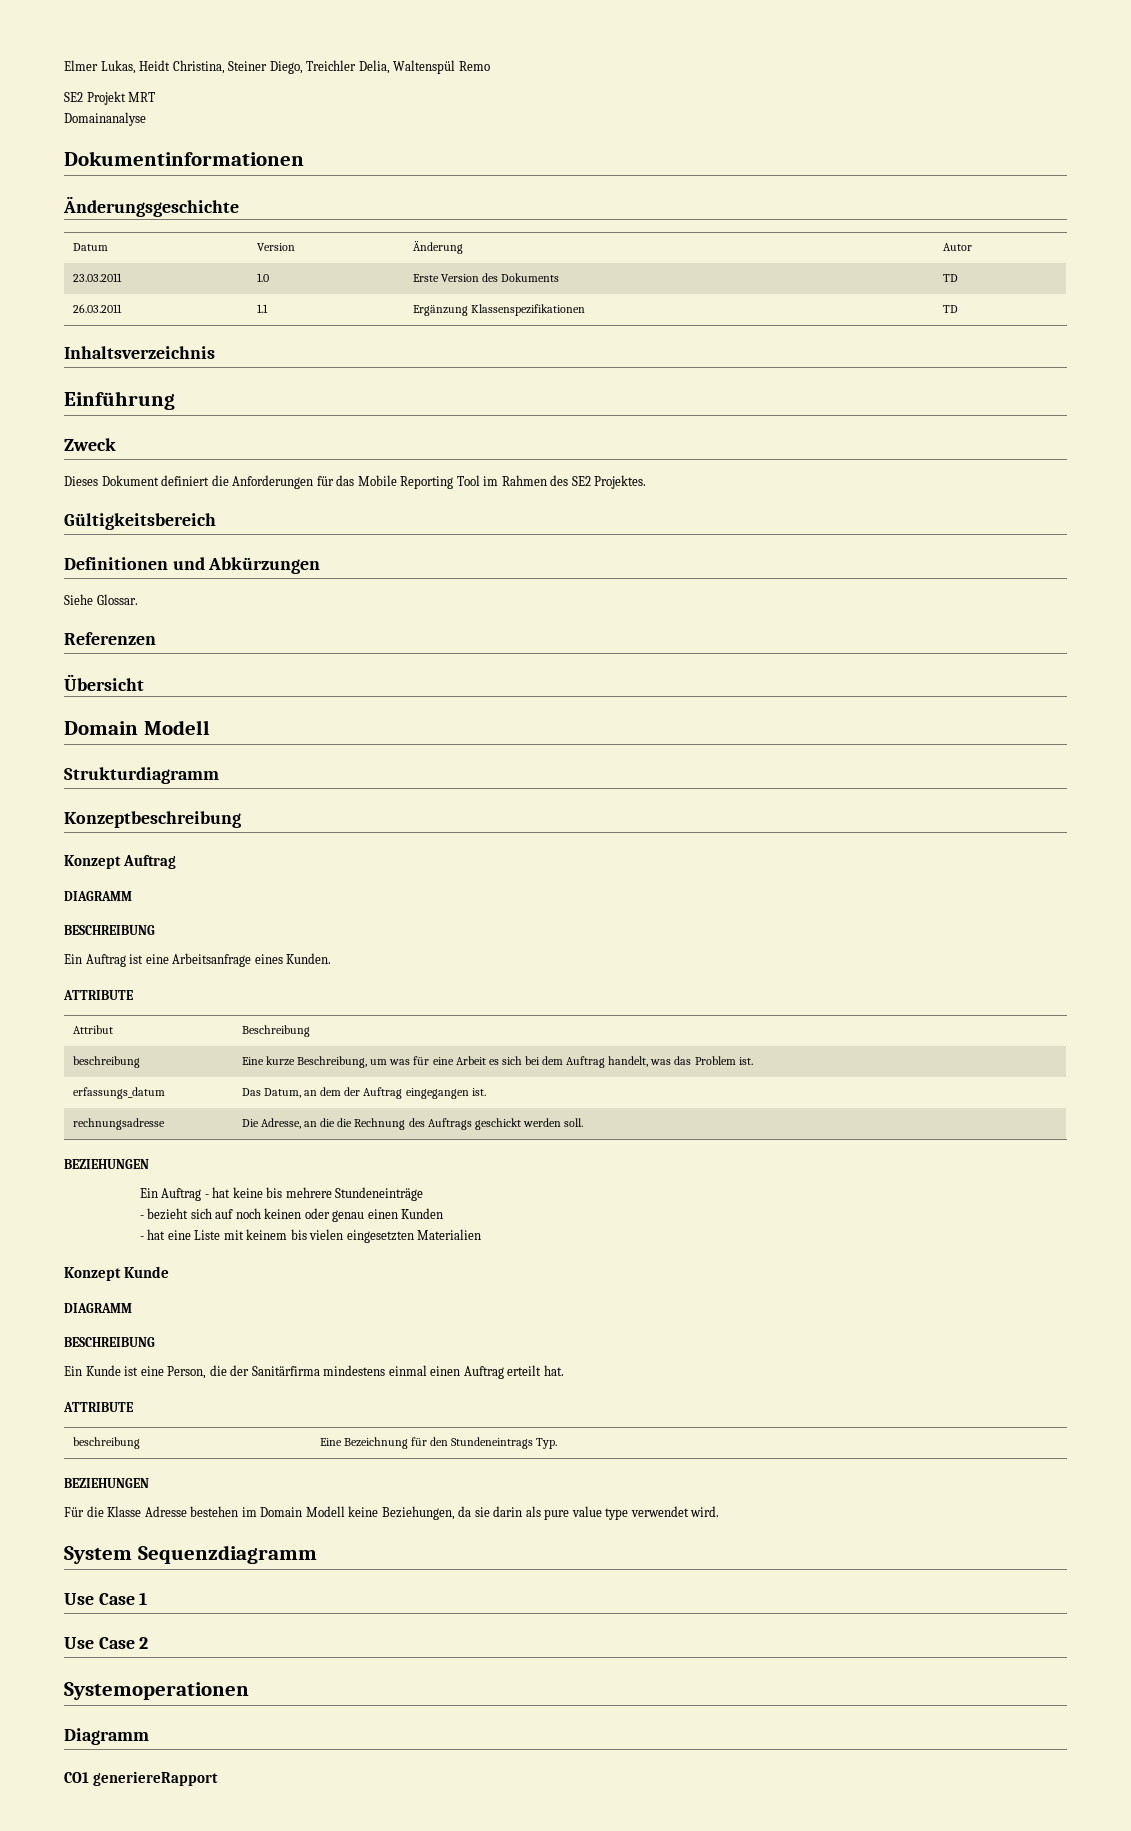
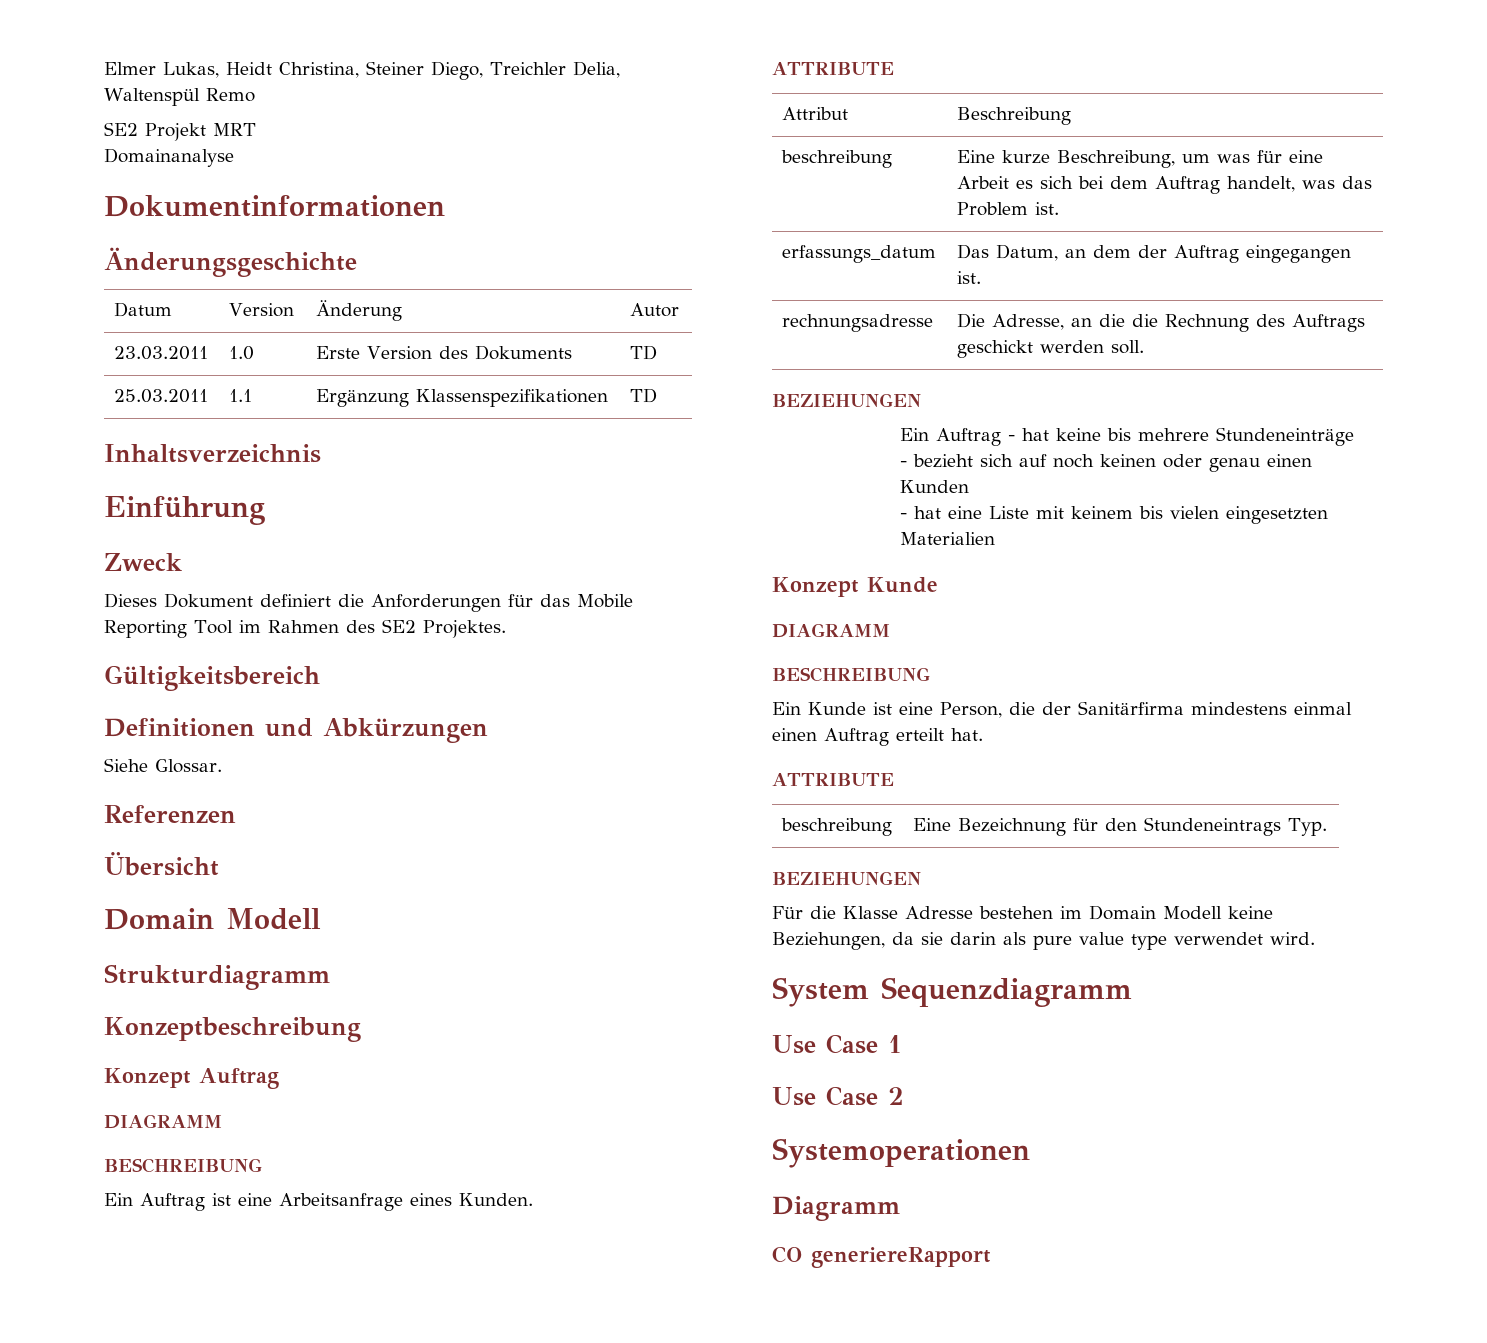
[72,304,122,313] 26.03.2011 -> [114,389,209,403] 25.03.2011
[64,1772,89,1783] CO1 -> [772,1246,802,1263] CO

